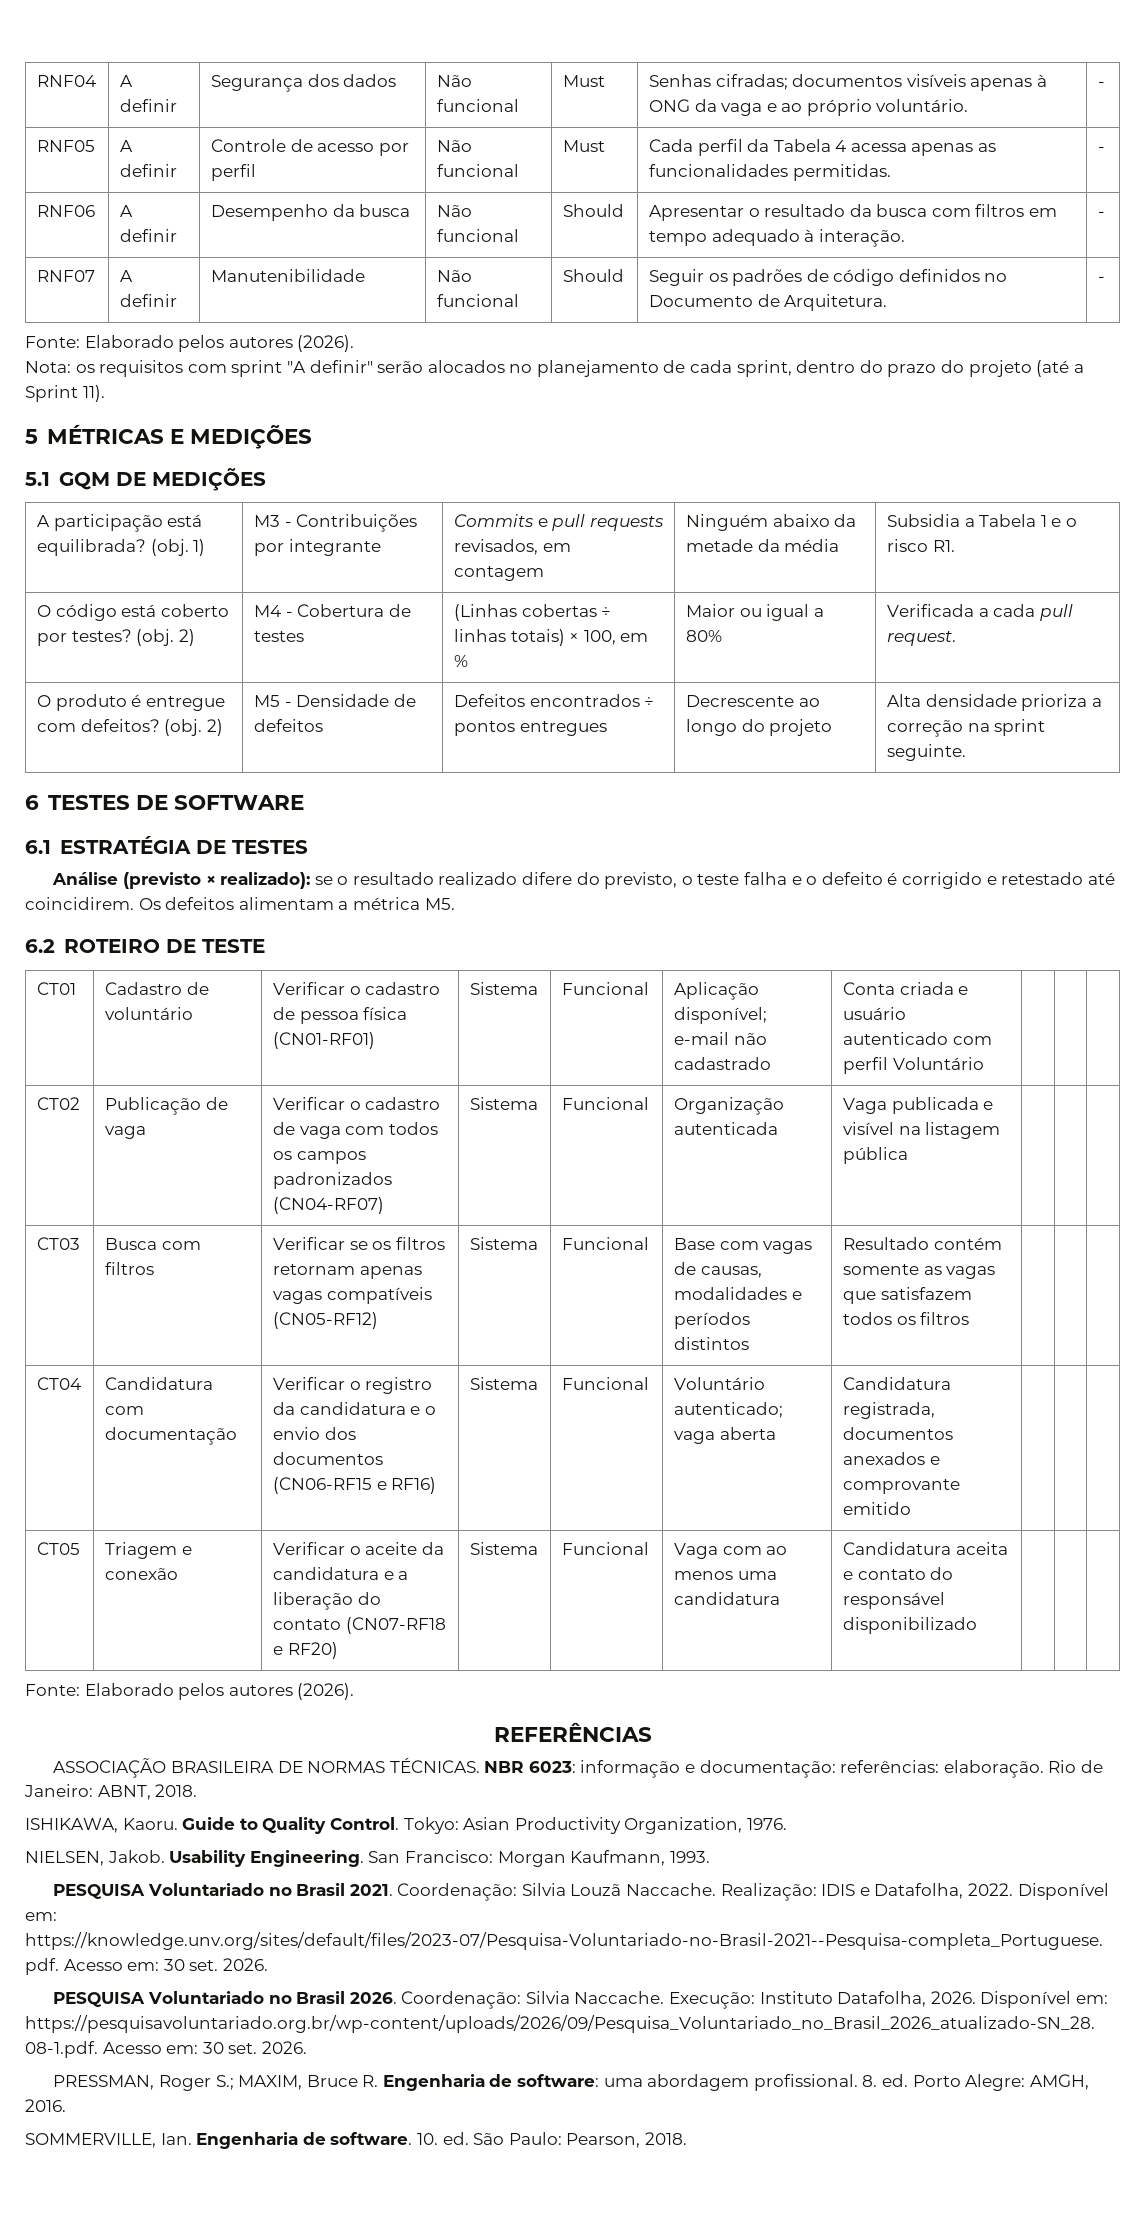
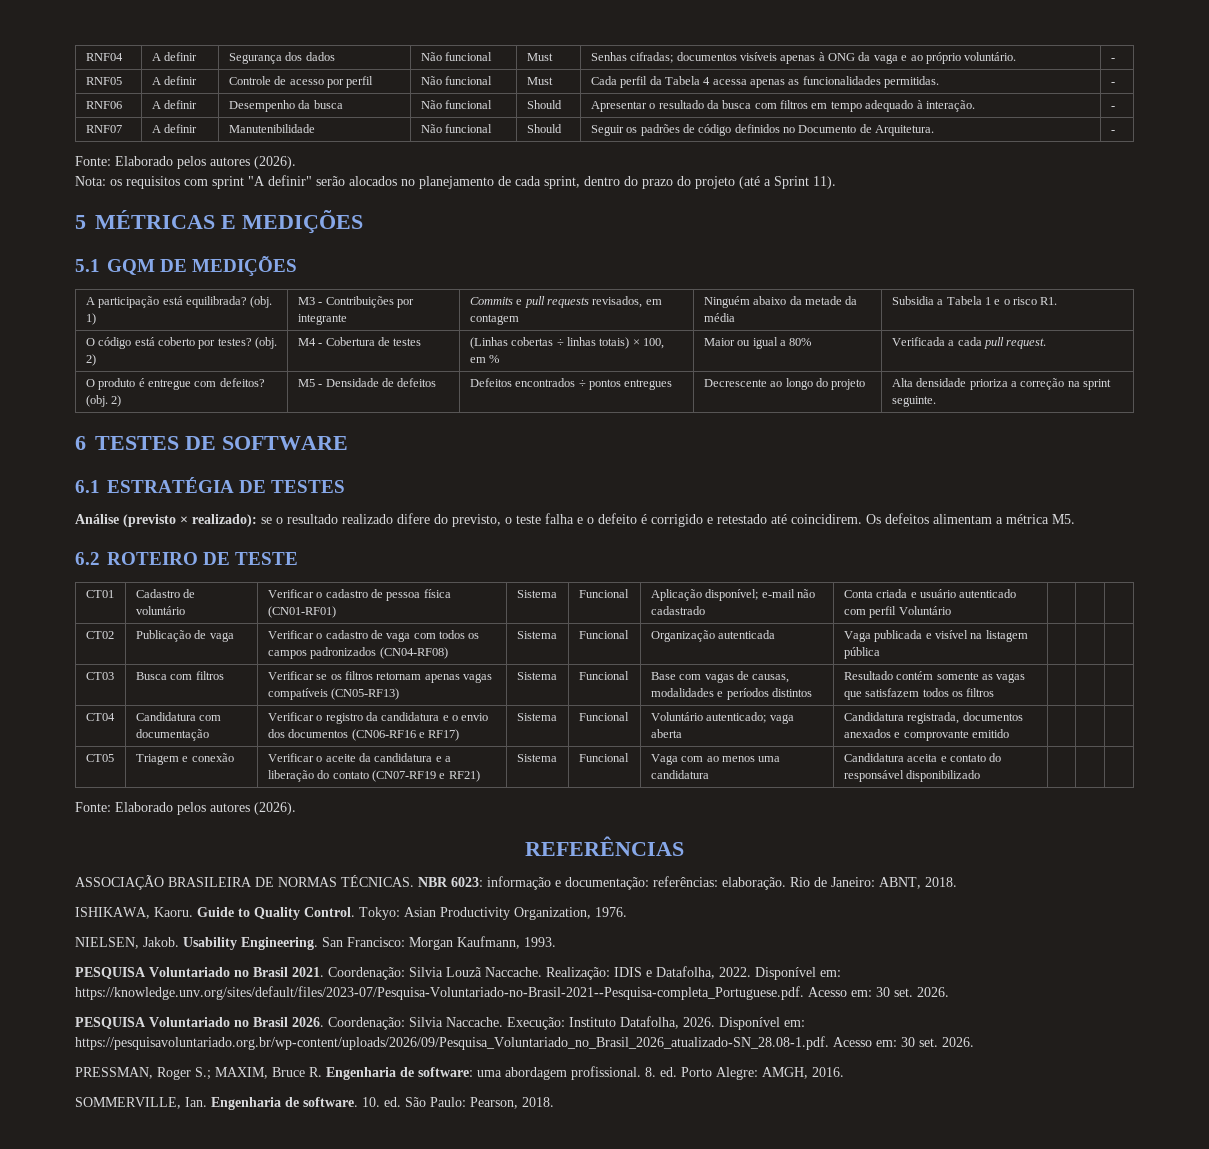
[272,1197,384,1214] (CN04-RF07) -> [379,647,448,659] (CN04-RF08)
[272,1312,378,1329] (CN05-RF12) -> [331,688,400,700] (CN05-RF13)
[272,1477,437,1494] (CN06-RF15 e RF16) -> [351,729,460,741] (CN06-RF16 e RF17)
[345,1617,446,1634] [272,1642,338,1659] (CN07-RF18 e RF20) -> [371,770,480,782] (CN07-RF19 e RF21)

